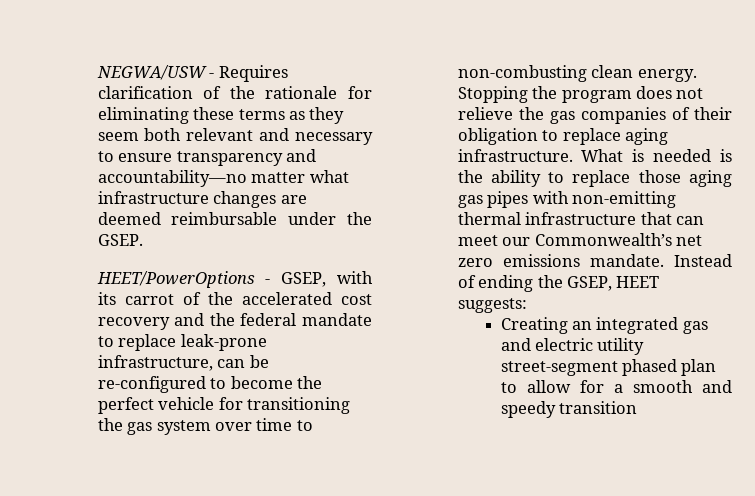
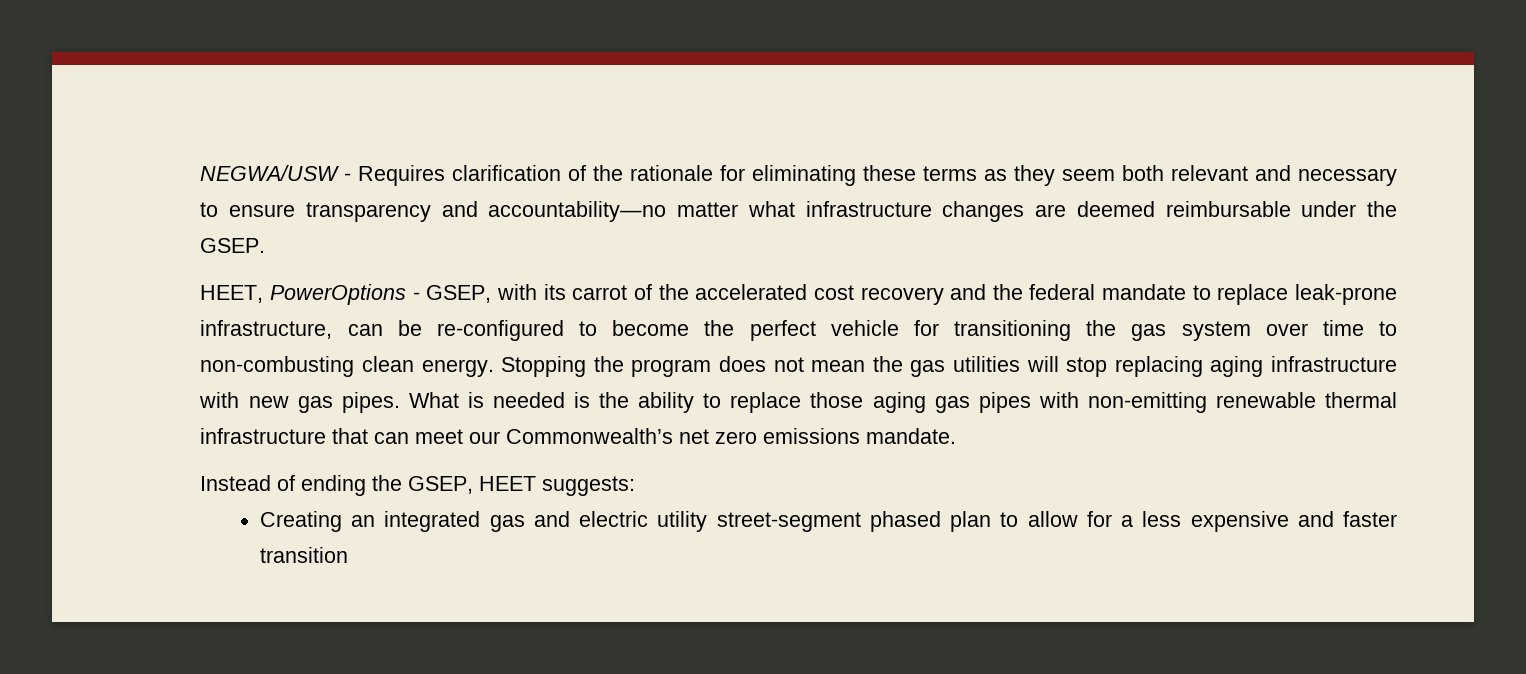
[96,271,255,288] HEET/PowerOptions -> [200,284,407,305] HEET, PowerOptions
[457,107,732,124] [457,128,668,145] [457,149,573,162] relieve the gas companies of their obligation to replace aging infrastructure. -> [811,356,1398,377] [199,392,400,413] mean the gas utilities will stop replacing aging infrastructure with new gas pipes.
(676, 199) none -> [1215,392,1316,408] renewable
(664, 260) none -> (957, 436) //
[632,380,732,393] [500,401,556,418] smooth and speedy -> [1142,511,1398,532] less expensive and faster

